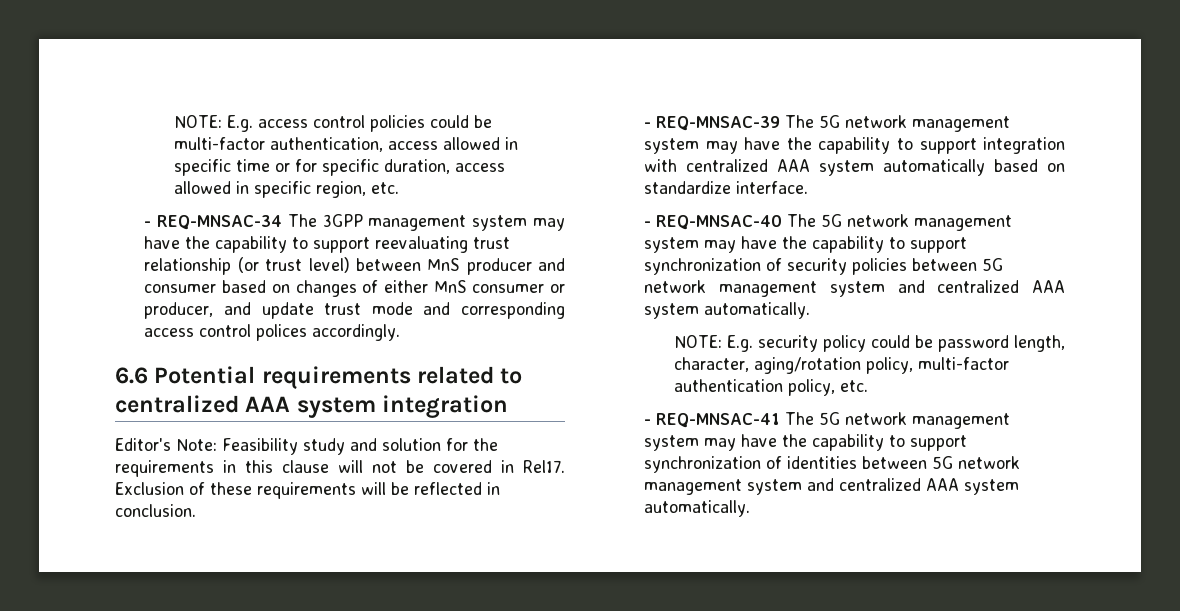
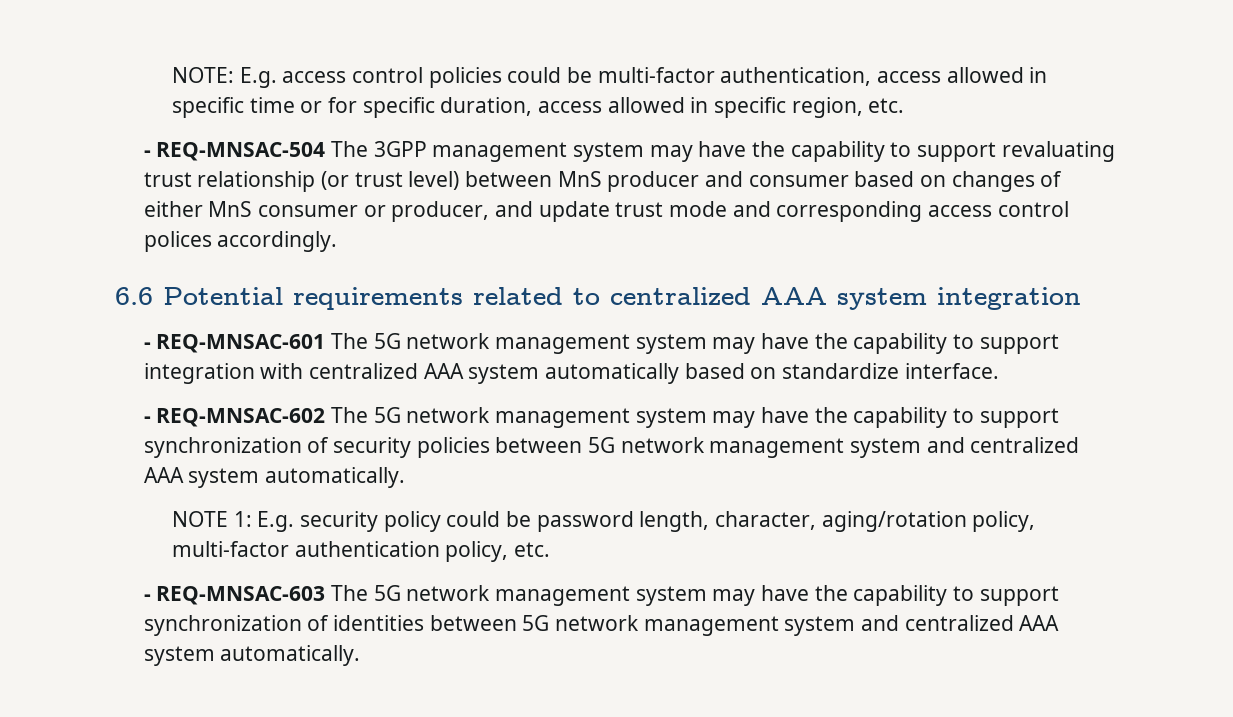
[157,215,283,230] REQ-MNSAC-34 -> [156,142,326,161] REQ-MNSAC-504
[375,236,469,253] reevaluating -> [1001,141,1115,162] revaluating
[115,438,498,455] [115,460,565,477] [115,482,500,499] [115,504,196,517] [644,116,781,131] // Editor's Note: Feasibility study and solution for the requirements in this clause will not be covered in Rel17. Exclusion of these requirements will be reflected in conclusion. // - REQ-MNSAC-39 -> [143,334,326,353] // - REQ-MNSAC-601
[656,215,783,230] REQ-MNSAC-40 -> [156,408,326,427] REQ-MNSAC-602
[673,335,722,348] NOTE: -> [172,511,252,527] NOTE 1:
[656,413,781,428] REQ-MNSAC-41 -> [156,586,326,605] REQ-MNSAC-603

